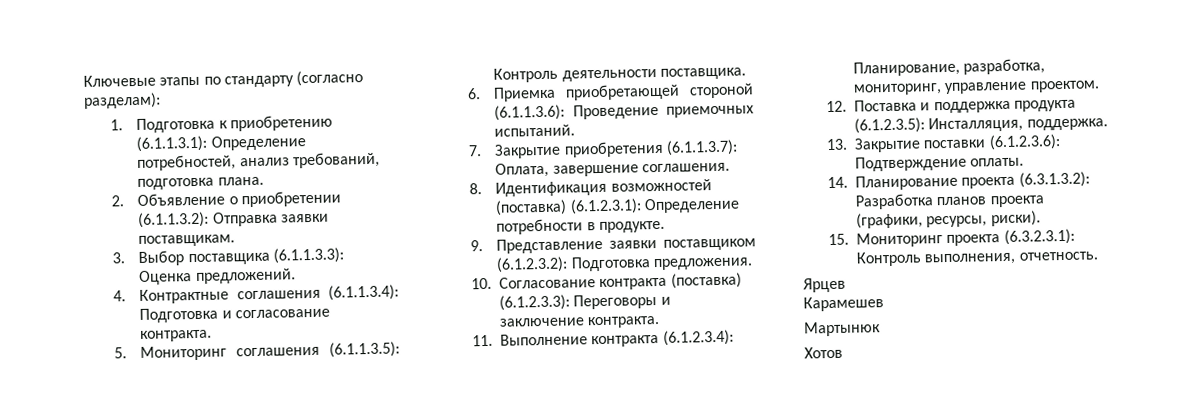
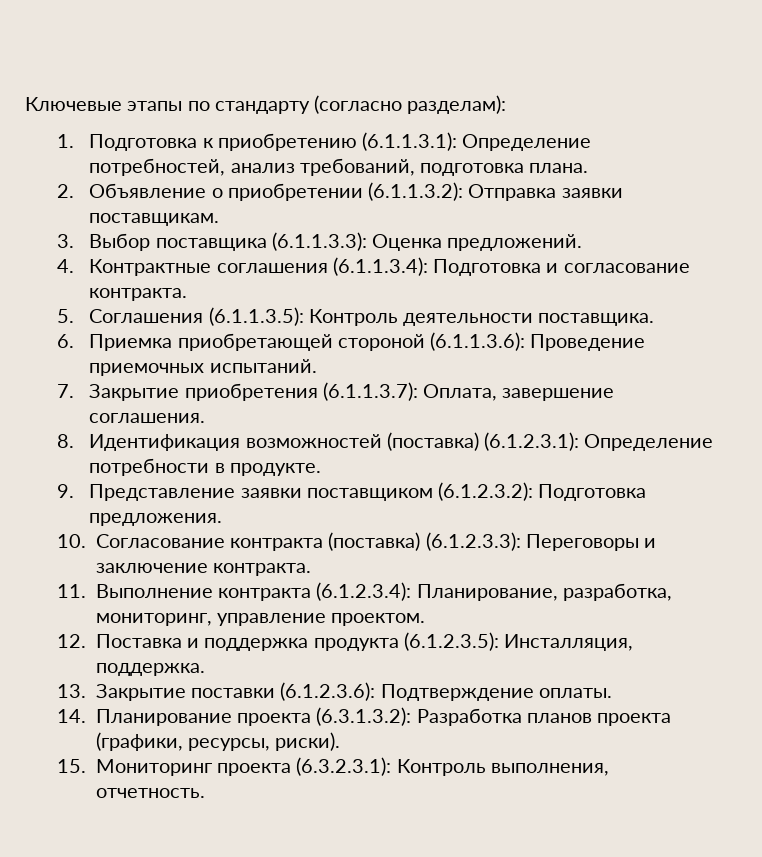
[140,345,321,361] Мониторинг соглашения -> [89,309,204,323] Cоглашения
[803,277,846,293] [803,296,884,312] [804,321,881,337] [804,346,843,359] // Ярцев // Карамешев // Мартынюк // Хотов -> (205, 793) none

